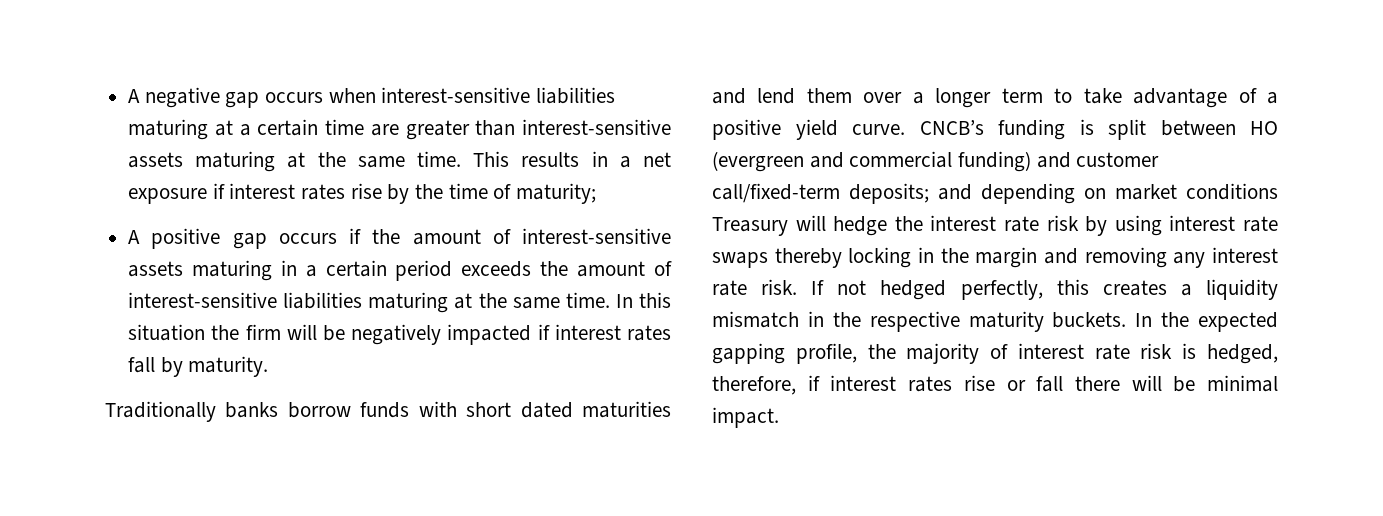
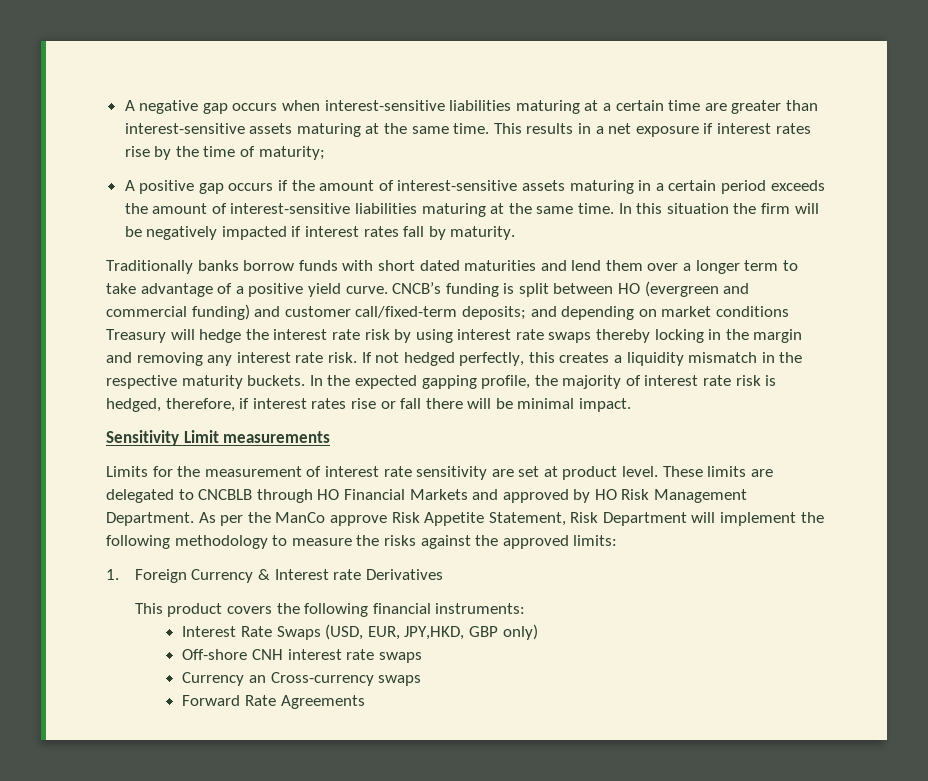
(779, 417) none -> [106,430,331,446] [106,466,773,480] [106,489,748,503] [106,512,824,526] [106,535,618,549] [106,569,443,583] [134,603,526,617] [182,624,538,640] [182,649,422,663] [182,672,422,686] [182,695,365,709] // Sensitivity Limit measurements // Limits for the measurement of interest rate sensitivity are set at product level. These limits are delegated to CNCBLB through HO Financial Markets and approved by HO Risk Management Department. As per the ManCo approve Risk Appetite Statement, Risk Department will implement the following methodology to measure the risks against the approved limits: // 1. Foreign Currency & Interest rate Derivatives // This product covers the following financial instruments: // Interest Rate Swaps (USD, EUR, JPY,HKD, GBP only) // Off-shore CNH interest rate swaps // Currency an Cross-currency swaps // Forward Rate Agreements

